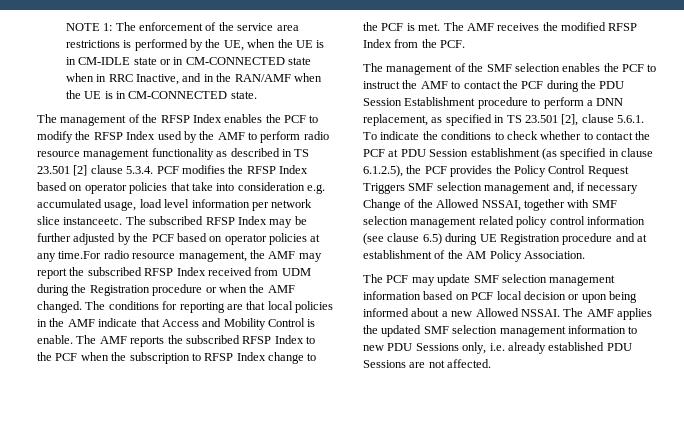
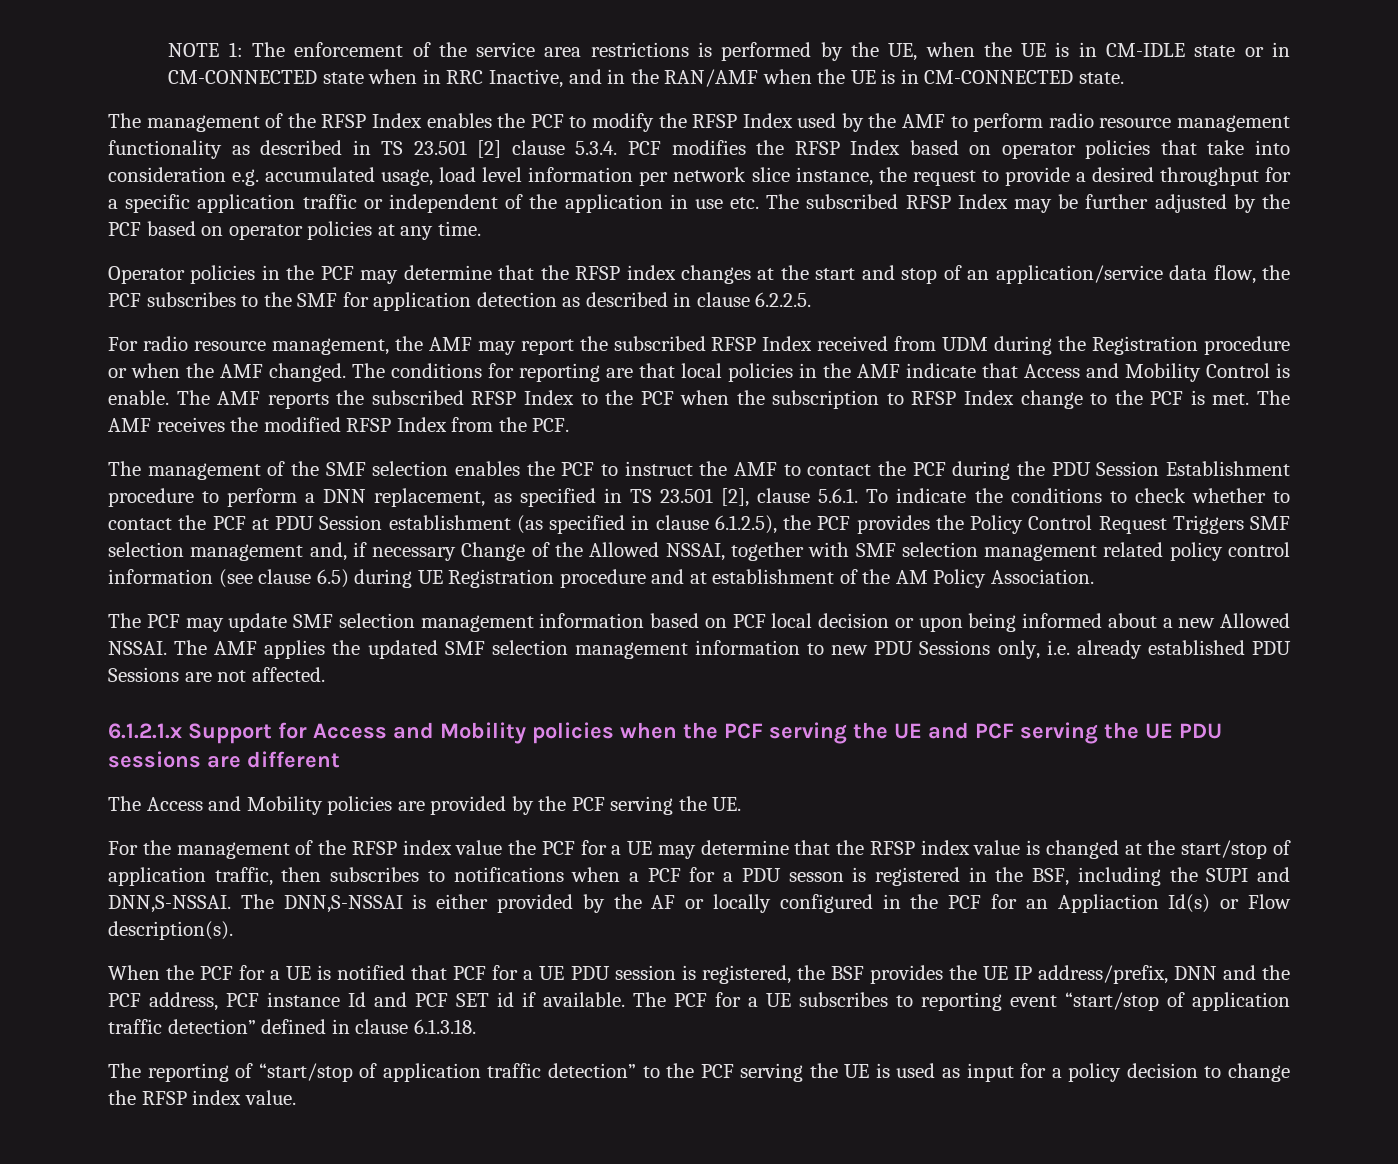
[63,217,123,225] instanceetc. -> [795,167,1291,186] [108,194,760,213] instance, the request to provide a desired throughput for a specific application traffic or independent of the application in use etc.
[58,251,102,259] time.For -> [437,221,481,236] [108,265,1291,284] [108,292,812,311] [108,337,138,351] time. // Operator policies in the PCF may determine that the RFSP index changes at the start and stop of an application/service data flow, the PCF subscribes to the SMF for application detection as described in clause 6.2.2.5. // For
(492, 363) none -> [108,722,1222,744] [108,751,340,768] [108,796,742,815] [108,840,1291,859] [108,867,1290,886] [108,894,1291,913] [108,921,233,940] [108,965,1290,984] [108,992,1290,1011] [108,1019,476,1034] [108,1063,1291,1082] [108,1090,296,1105] // 6.1.2.1.x Support for Access and Mobility policies when the PCF serving the UE and PCF serving the UE PDU sessions are different // The Access and Mobility policies are provided by the PCF serving the UE. // For the management of the RFSP index value the PCF for a UE may determine that the RFSP index value is changed at the start/stop of application traffic, then subscribes to notifications when a PCF for a PDU sesson is registered in the BSF, including the SUPI and DNN,S-NSSAI. The DNN,S-NSSAI is either provided by the AF or locally configured in the PCF for an Appliaction Id(s) or Flow description(s). // When the PCF for a UE is notified that PCF for a UE PDU session is registered, the BSF provides the UE IP address/prefix, DNN and the PCF address, PCF instance Id and PCF SET id if available. The PCF for a UE subscribes to reporting event “start/stop of application traffic detection” defined in clause 6.1.3.18. // The reporting of “start/stop of application traffic detection” to the PCF serving the UE is used as input for a policy decision to change the RFSP index value.

